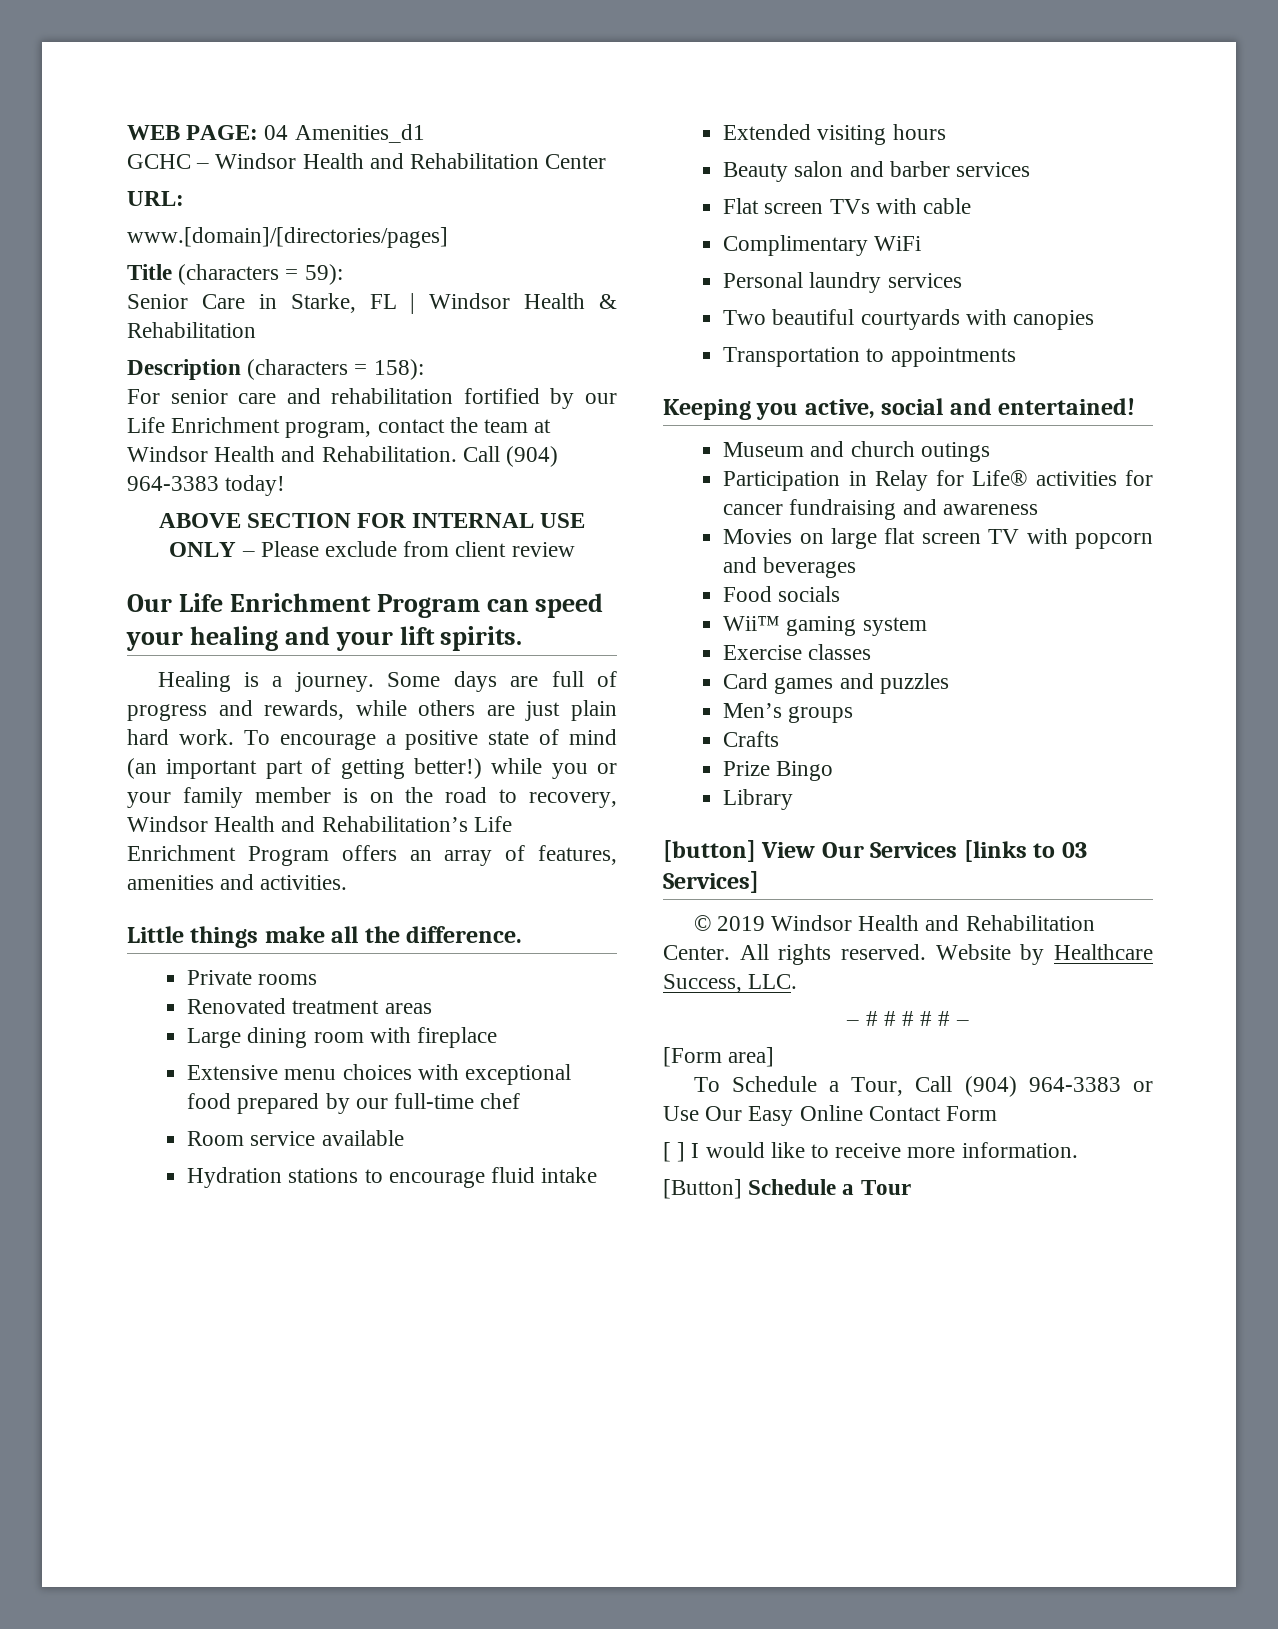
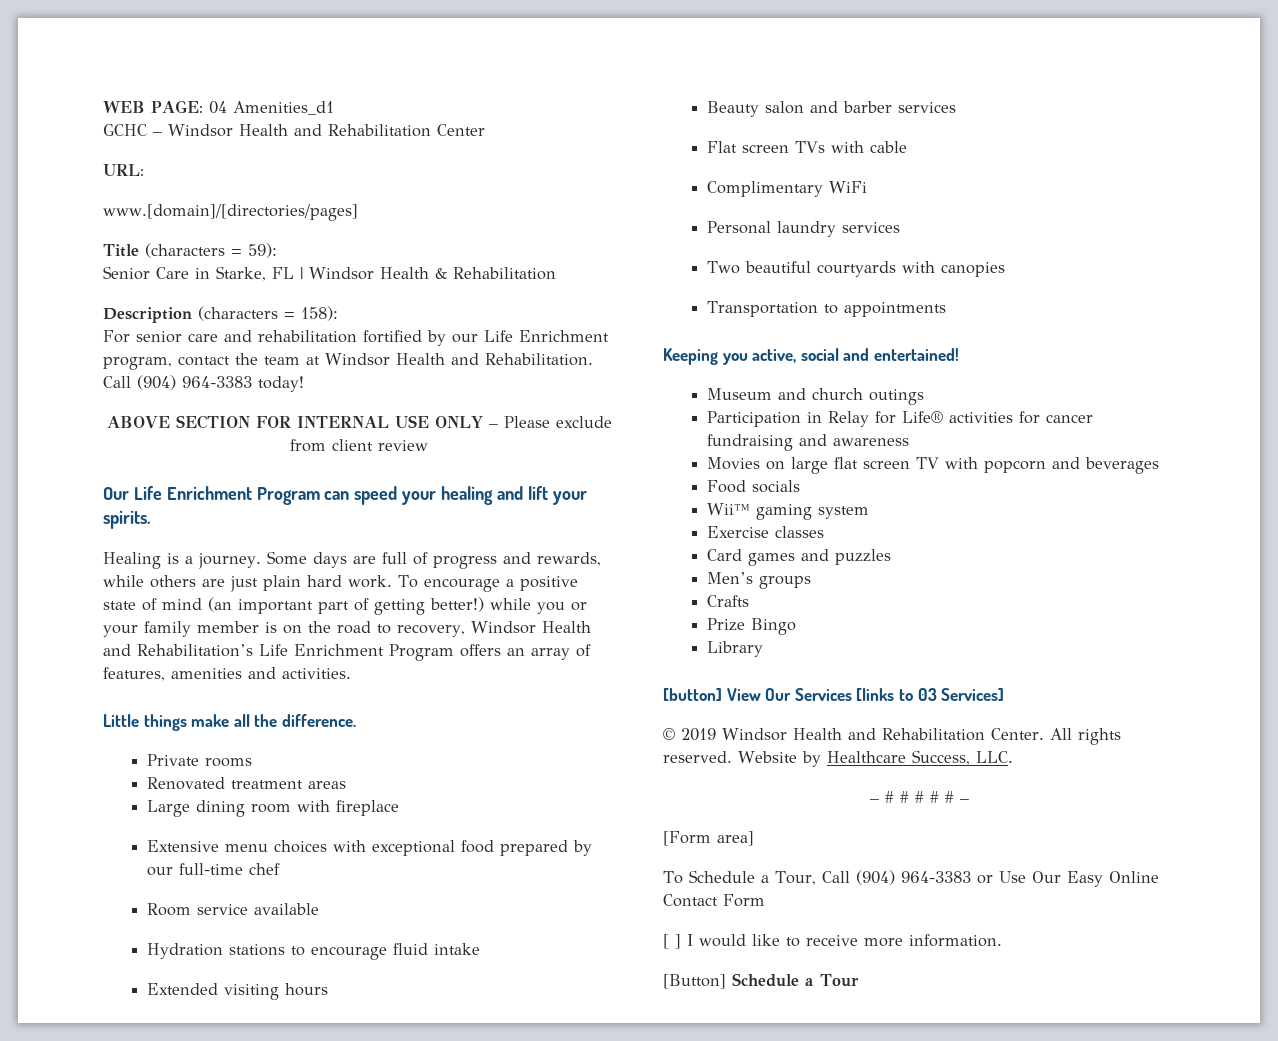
[335,626,435,651] your lift -> [527,486,587,505] lift your

